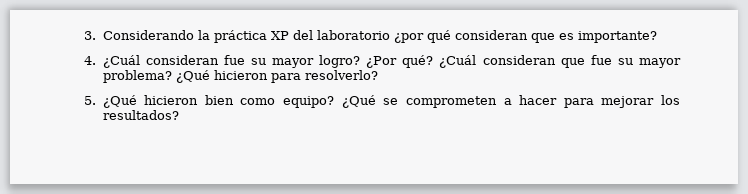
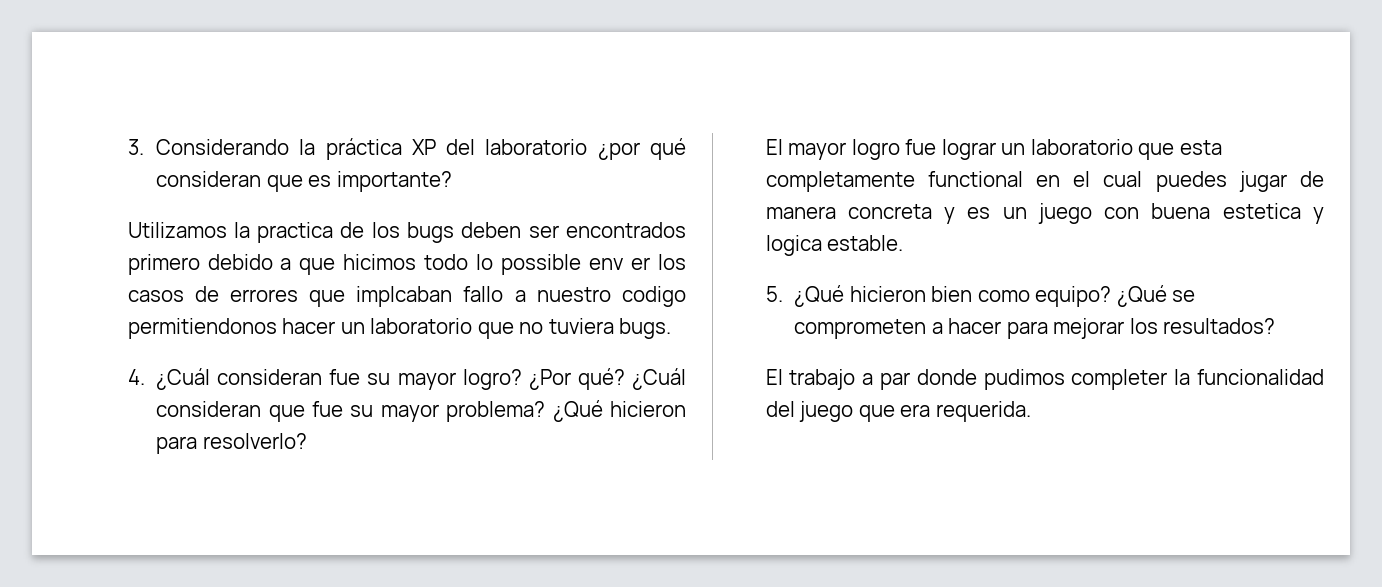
(657, 37) none -> [127,222,686,243] [127,254,686,275] [127,286,686,307] [127,318,672,339] // Utilizamos la practica de los bugs deben ser encontrados primero debido a que hicimos todo lo possible env er los casos de errores que implcaban fallo a nuestro codigo permitiendonos hacer un laboratorio que no tuviera bugs.
(378, 75) none -> [765,139,1222,160] [765,171,1324,192] [765,203,1324,224] [765,235,904,256] // El mayor logro fue lograr un laboratorio que esta completamente functional en el cual puedes jugar de manera concreta y es un juego con buena estetica y logica estable.
(179, 115) none -> [765,369,1324,390] [765,401,1031,422] // El trabajo a par donde pudimos completer la funcionalidad del juego que era requerida.

